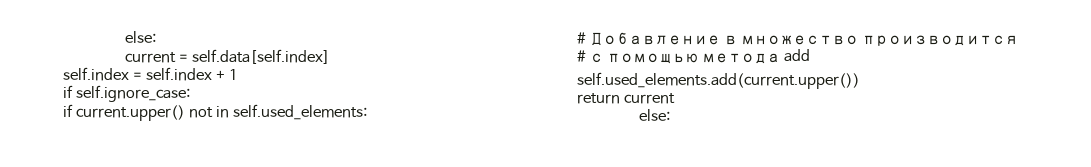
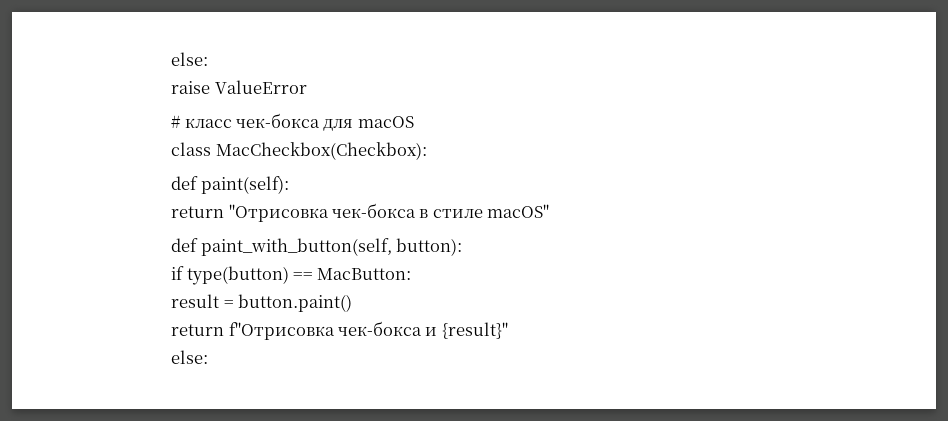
[124,49,330,64] [63,67,238,81] [63,85,190,102] [63,104,367,121] [577,32,1018,46] [577,49,810,64] [577,72,860,89] [577,93,675,104] current = self.data[self.index] // self.index = self.index + 1 // if self.ignore_case: // if current.upper() not in self.used_elements: // # Добавление в множество производится // # с помощью метода add // self.used_elements.add(current.upper()) // return current -> [171,80,307,94] [171,113,414,131] [171,142,427,160] [171,176,289,194] [171,203,550,222] [171,238,462,256] [171,266,412,285] [171,294,352,312] [171,321,508,340] raise ValueError // # класс чек-бокса для macOS // class MacCheckbox(Checkbox): // def paint(self): // return "Отрисовка чек-бокса в стиле macOS" // def paint_with_button(self, button): // if type(button) == MacButton: // result = button.paint() // return f"Отрисовка чек-бокса и {result}"

